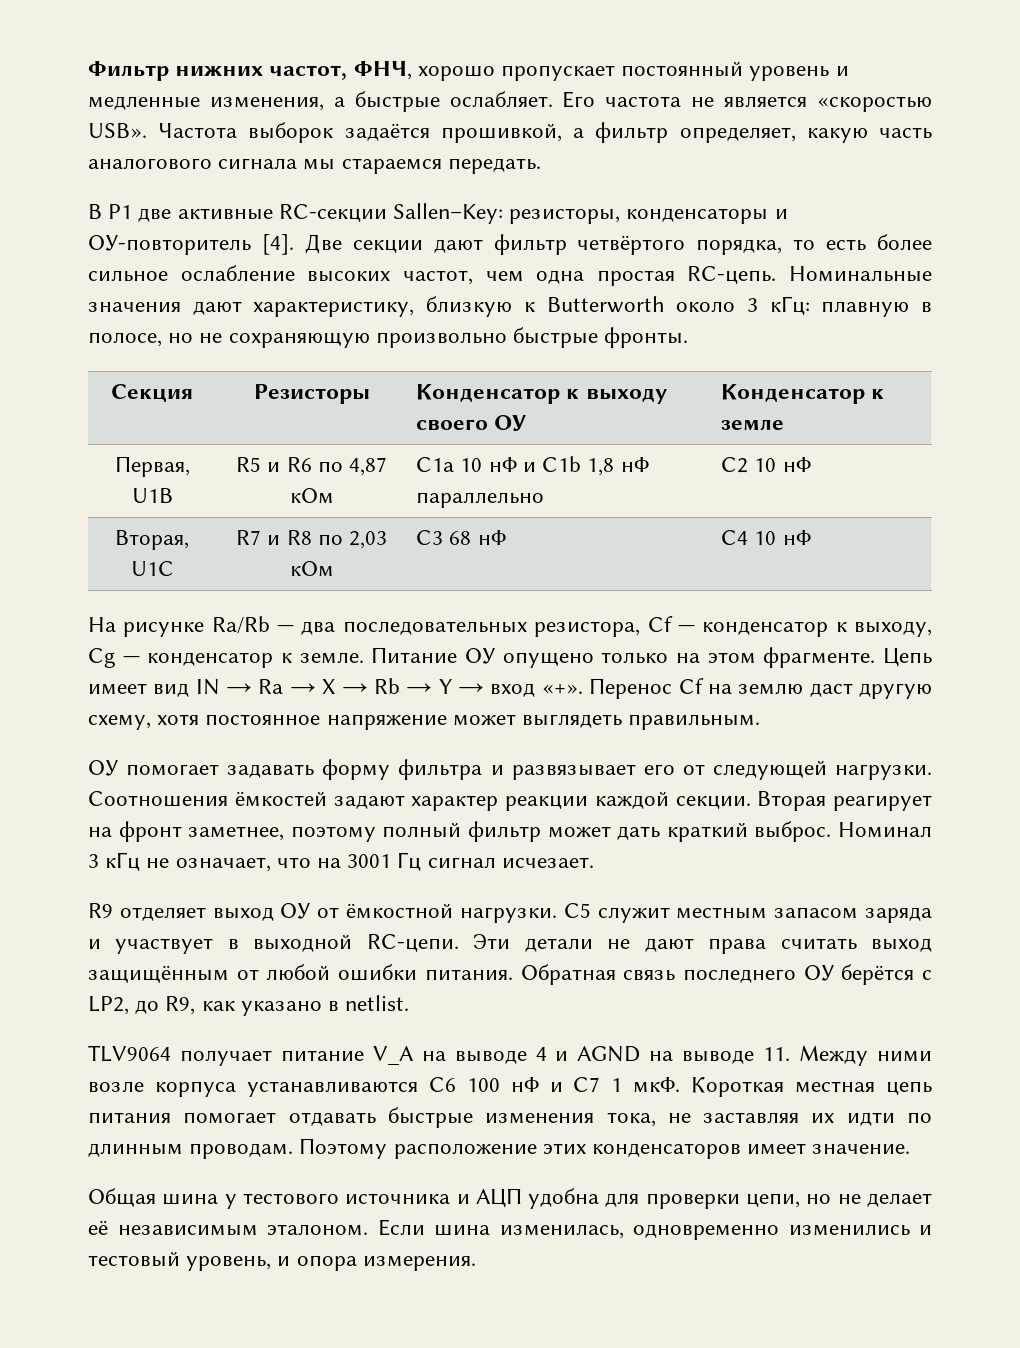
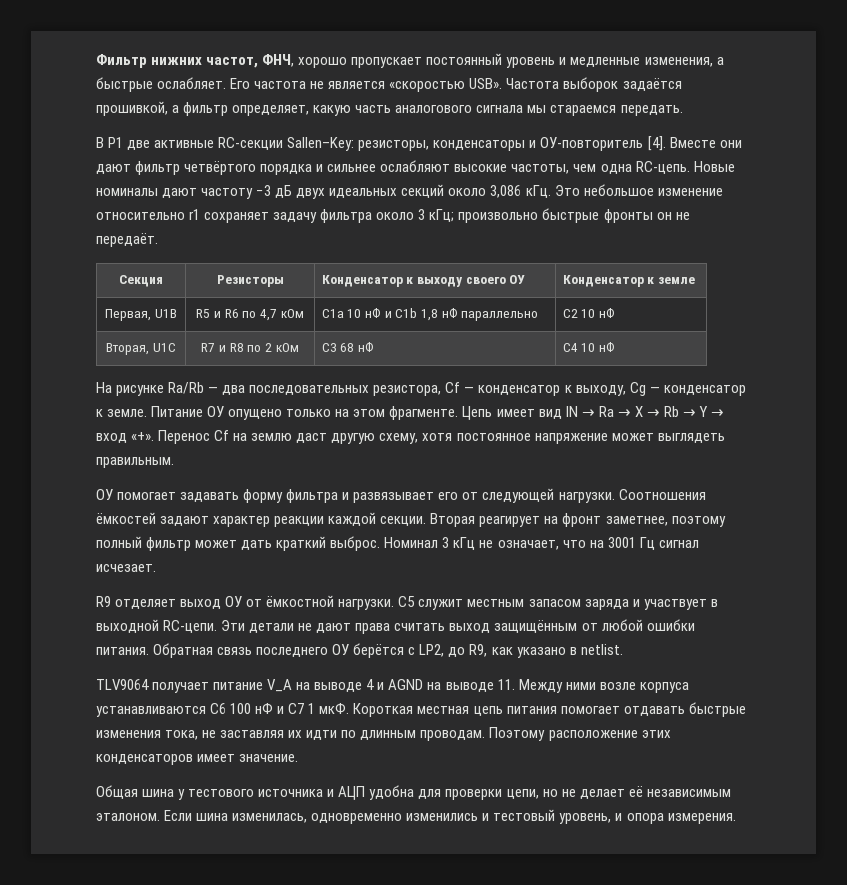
[304,234,423,254] Две секции -> [669,137,742,148] Вместе они
[696,234,932,255] [88,265,932,286] [88,296,933,317] [88,327,689,348] порядка, то есть более сильное ослабление высоких частот, чем одна простая RC-цепь. Номинальные значения дают характеристику, близкую к Butterworth около 3 кГц: плавную в полосе, но не сохраняющую произвольно быстрые фронты. -> [260,160,735,175] [96,184,723,199] [96,208,690,223] [96,233,158,247] порядка и сильнее ослабляют высокие частоты, чем одна RC-цепь. Новые номиналы дают частоту −3 дБ двух идеальных секций около 3,086 кГц. Это небольшое изменение относительно r1 сохраняет задачу фильтра около 3 кГц; произвольно быстрые фронты он не передаёт.
[348,457,387,476] 4,87 -> [259,309,277,321] 4,7
[348,531,387,549] 2,03 -> [264,343,272,352] 2

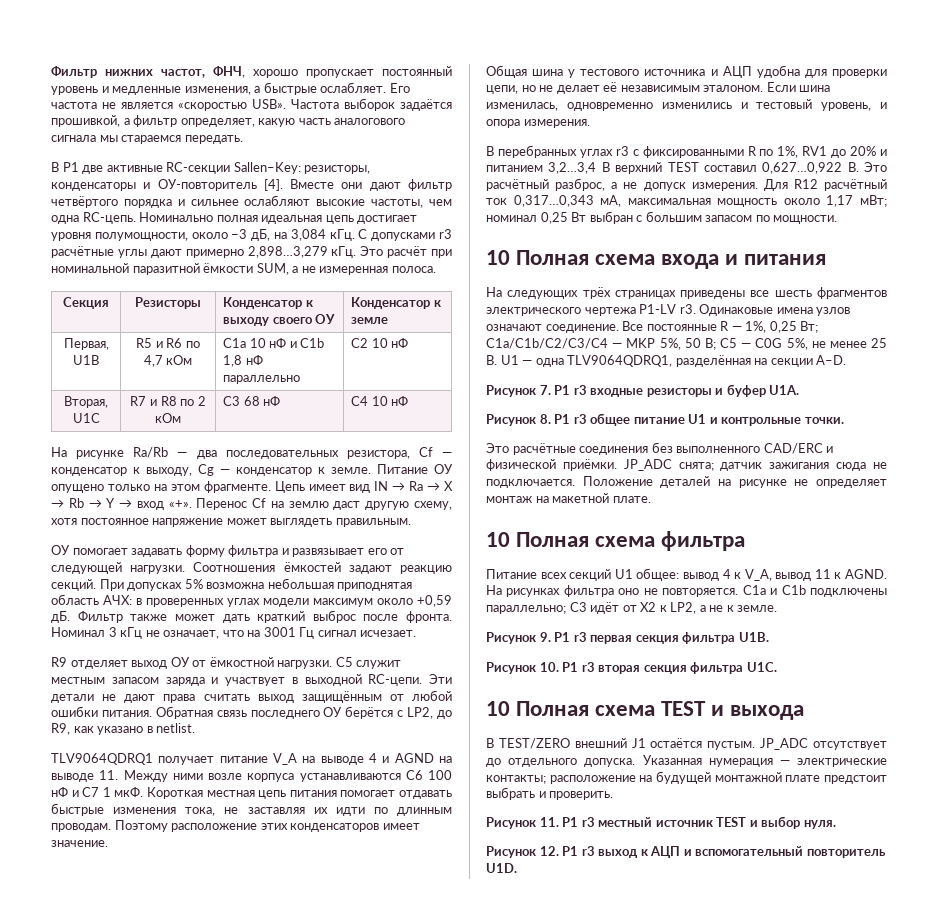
[693,161,735,172] [96,184,723,199] [96,208,690,223] [96,233,158,247] Новые номиналы дают частоту −3 дБ двух идеальных секций около 3,086 кГц. Это небольшое изменение относительно r1 сохраняет задачу фильтра около 3 кГц; произвольно быстрые фронты он не передаёт. -> [139,212,418,224] [51,229,453,241] [51,246,452,258] [51,263,436,275] Номинально полная идеальная цепь достигает уровня полумощности, около −3 дБ, на 3,084 кГц. С допусками r3 расчётные углы дают примерно 2,898…3,279 кГц. Это расчёт при номинальной паразитной ёмкости SUM, а не измеренная полоса.
[213,512,726,527] [96,536,381,551] характер реакции каждой секции. Вторая реагирует на фронт заметнее, поэтому полный фильтр может дать краткий выброс. -> [399,565,452,574] [51,578,413,591] [51,594,452,607] [51,610,452,623] реакцию секций. При допусках 5% возможна небольшая приподнятая область АЧХ: в проверенных углах модели максимум около +0,59 дБ. Фильтр также может дать краткий выброс после фронта.
[96,679,149,690] TLV9064 -> [51,753,153,765] TLV9064QDRQ1
(736, 818) none -> [486,145,888,158] [486,162,887,174] [486,178,887,191] [486,195,887,207] [486,211,838,224] [486,250,827,269] [486,287,887,299] [486,304,851,316] [486,321,819,333] [486,338,887,350] [486,355,847,367] [486,384,800,397] [486,413,844,426] [486,442,834,455] [486,459,887,471] [486,476,887,488] [486,493,651,503] [486,531,746,551] [486,568,887,581] [486,585,887,597] [486,602,778,614] [486,632,769,644] [486,662,777,674] [486,701,805,720] [486,738,887,750] [486,755,887,767] [486,771,887,784] [486,787,614,800] [486,816,836,829] [486,846,886,858] [486,863,517,873] // В перебранных углах r3 с фиксированными R по 1%, RV1 до 20% и питанием 3,2…3,4 В верхний TEST составил 0,627…0,922 В. Это расчётный разброс, а не допуск измерения. Для R12 расчётный ток 0,317…0,343 мА, максимальная мощность около 1,17 мВт; номинал 0,25 Вт выбран с большим запасом по мощности. // 10 Полная схема входа и питания // На следующих трёх страницах приведены все шесть фрагментов электрического чертежа P1-LV r3. Одинаковые имена узлов означают соединение. Все постоянные R — 1%, 0,25 Вт; C1a/C1b/C2/C3/C4 — MKP 5%, 50 В; C5 — C0G 5%, не менее 25 В. U1 — одна TLV9064QDRQ1, разделённая на секции A–D. // Рисунок 7. P1 r3 входные резисторы и буфер U1A. // Рисунок 8. P1 r3 общее питание U1 и контрольные точки. // Это расчётные соединения без выполненного CAD/ERC и физической приёмки. JP_ADC снята; датчик зажигания сюда не подключается. Положение деталей на рисунке не определяет монтаж на макетной плате. // 10 Полная схема фильтра // Питание всех секций U1 общее: вывод 4 к V_A, вывод 11 к AGND. На рисунках фильтра оно не повторяется. C1a и C1b подключены параллельно; C3 идёт от X2 к LP2, а не к земле. // Рисунок 9. P1 r3 первая секция фильтра U1B. // Рисунок 10. P1 r3 вторая секция фильтра U1C. // 10 Полная схема TEST и выхода // В TEST/ZERO внешний J1 остаётся пустым. JP_ADC отсутствует до отдельного допуска. Указанная нумерация — электрические контакты; расположение на будущей монтажной плате предстоит выбрать и проверить. // Рисунок 11. P1 r3 местный источник TEST и выбор нуля. // Рисунок 12. P1 r3 выход к АЦП и вспомогательный повторитель U1D.

